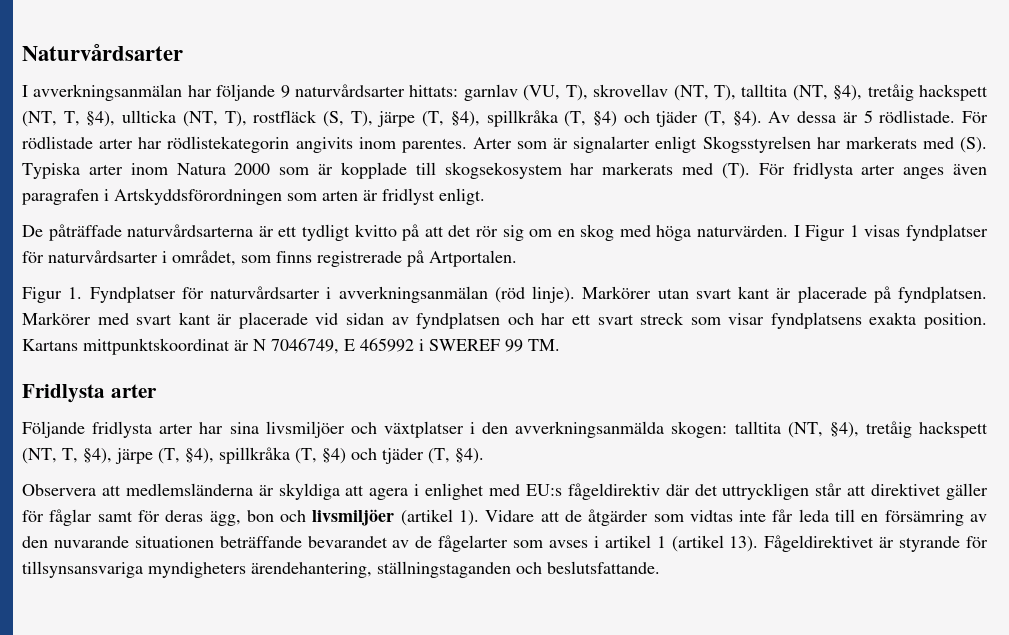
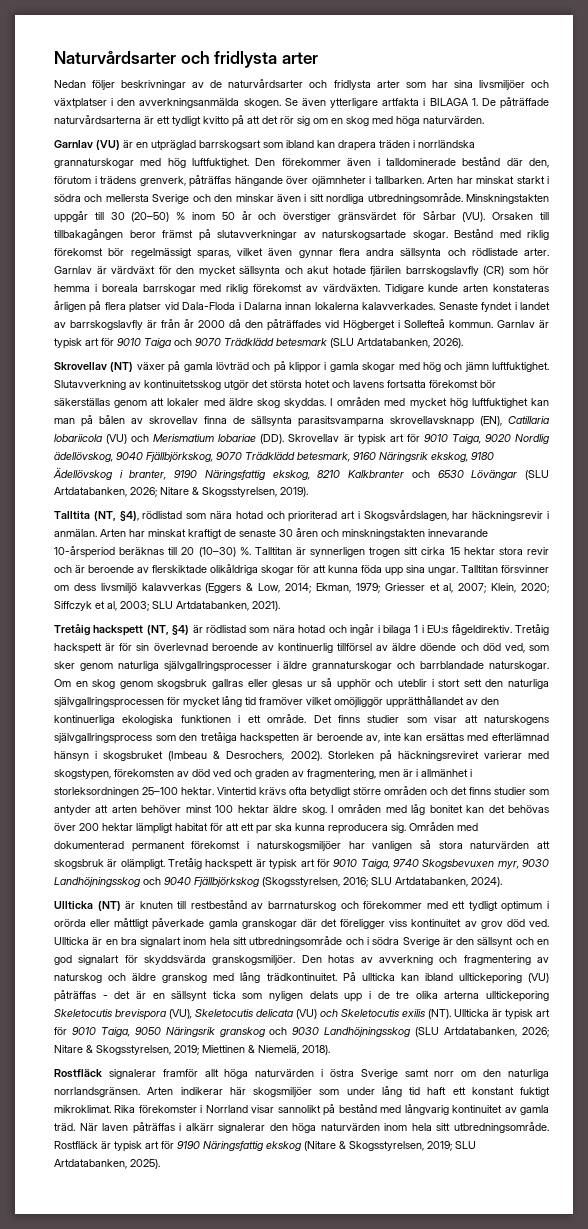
[22,84,988,101] [22,110,989,127] [22,136,987,153] [22,162,988,179] [22,188,485,205] // I avverkningsanmälan har följande 9 naturvårdsarter hittats: garnlav (VU, T), skrovellav (NT, T), talltita (NT, §4), tretåig hackspett (NT, T, §4), ullticka (NT, T), rostfläck (S, T), järpe (T, §4), spillkråka (T, §4) och tjäder (T, §4). Av dessa är 5 rödlistade. För rödlistade arter har rödlistekategorin angivits inom parentes. Arter som är signalarter enligt Skogsstyrelsen har markerats med (S). Typiska arter inom Natura 2000 som är kopplade till skogsekosystem har markerats med (T). För fridlysta arter anges även paragrafen i Artskyddsförordningen som arten är fridlyst enligt. // -> [180,51,318,68] [54,79,550,90] [54,98,478,109] och fridlysta arter // Nedan följer beskrivningar av de naturvårdsarter och fridlysta arter som har sina livsmiljöer och växtplatser i den avverkningsanmälda skogen. Se även ytterligare artfakta i BILAGA 1.
[793,224,989,241] [22,250,517,267] [22,286,987,303] [22,312,987,329] [22,338,560,355] [22,384,157,403] [22,421,988,438] [22,447,484,464] [22,483,989,500] [22,509,988,526] [22,535,989,552] [22,561,660,578] I Figur 1 visas fyndplatser för naturvårdsarter i området, som finns registrerade på Artportalen. // Figur 1. Fyndplatser för naturvårdsarter i avverkningsanmälan (röd linje). Markörer utan svart kant är placerade på fyndplatsen. Markörer med svart kant är placerade vid sidan av fyndplatsen och har ett svart streck som visar fyndplatsens exakta position. Kartans mittpunktskoordinat är N 7046749, E 465992 i SWEREF 99 TM. // Fridlysta arter // Följande fridlysta arter har sina livsmiljöer och växtplatser i den avverkningsanmälda skogen: talltita (NT, §4), tretåig hackspett (NT, T, §4), järpe (T, §4), spillkråka (T, §4) och tjäder (T, §4). // Observera att medlemsländerna är skyldiga att agera i enlighet med EU:s fågeldirektiv där det uttryckligen står att direktivet gäller för fåglar samt för deras ägg, bon och livsmiljöer (artikel 1). Vidare att de åtgärder som vidtas inte får leda till en försämring av den nuvarande situationen beträffande bevarandet av de fågelarter som avses i artikel 1 (artikel 13). Fågeldirektivet är styrande för tillsynsansvariga myndigheters ärendehantering, ställningstaganden och beslutsfattande. -> [54,140,475,151] [54,157,550,168] [54,175,549,187] [54,193,549,204] [54,211,550,223] [54,229,549,241] [54,248,549,259] [54,266,549,276] [54,284,549,294] [54,301,550,313] [54,319,549,331] [54,338,463,349] [54,361,549,373] [54,380,496,390] [54,397,550,408] [54,415,549,427] [54,434,549,445] [54,452,494,462] [53,467,550,480] [54,487,308,497] [54,510,549,522] [54,528,488,539] [54,546,549,558] [54,564,549,576] [54,583,550,593] [54,601,280,611] [54,624,550,636] [54,643,549,654] [54,661,549,672] [54,678,549,690] [54,696,499,708] [54,714,550,725] [54,732,549,744] [54,750,549,762] [54,769,472,780] [54,786,549,797] [54,804,549,815] [54,822,478,834] [54,840,550,852] [54,858,549,870] [54,877,502,887] [54,900,549,912] [54,918,550,930] [54,936,550,947] [54,955,549,965] [54,972,549,984] [54,990,549,1002] [54,1009,550,1020] [54,1027,550,1037] [54,1045,330,1055] [54,1069,550,1079] [54,1086,550,1097] [54,1104,549,1116] [54,1122,549,1134] [54,1141,476,1152] [54,1159,160,1169] // Garnlav (VU) är en utpräglad barrskogsart som ibland kan drapera träden i norrländska grannaturskogar med hög luftfuktighet. Den förekommer även i talldominerade bestånd där den, förutom i trädens grenverk, påträffas hängande över ojämnheter i tallbarken. Arten har minskat starkt i södra och mellersta Sverige och den minskar även i sitt nordliga utbredningsområde. Minskningstakten uppgår till 30 (20–50) % inom 50 år och överstiger gränsvärdet för Sårbar (VU). Orsaken till tillbakagången beror främst på slutavverkningar av naturskogsartade skogar. Bestånd med riklig förekomst bör regelmässigt sparas, vilket även gynnar flera andra sällsynta och rödlistade arter. Garnlav är värdväxt för den mycket sällsynta och akut hotade fjärilen barrskogslavfly (CR) som hör hemma i boreala barrskogar med riklig förekomst av värdväxten. Tidigare kunde arten konstateras årligen på flera platser vid Dala-Floda i Dalarna innan lokalerna kalavverkades. Senaste fyndet i landet av barrskogslavfly är från år 2000 då den påträffades vid Högberget i Sollefteå kommun. Garnlav är typisk art för 9010 Taiga och 9070 Trädklädd betesmark (SLU Artdatabanken, 2026). // Skrovellav (NT) växer på gamla lövträd och på klippor i gamla skogar med hög och jämn luftfuktighet. Slutavverkning av kontinuitetsskog utgör det största hotet och lavens fortsatta förekomst bör säkerställas genom att lokaler med äldre skog skyddas. I områden med mycket hög luftfuktighet kan man på bålen av skrovellav finna de sällsynta parasitsvamparna skrovellavsknapp (EN), Catillaria lobariicola (VU) och Merismatium lobariae (DD). Skrovellav är typisk art för 9010 Taiga, 9020 Nordlig ädellövskog, 9040 Fjällbjörkskog, 9070 Trädklädd betesmark, 9160 Näringsrik ekskog, 9180 Ädellövskog i branter, 9190 Näringsfattig ekskog, 8210 Kalkbranter och 6530 Lövängar (SLU Artdatabanken, 2026; Nitare & Skogsstyrelsen, 2019). // Talltita (NT, §4), rödlistad som nära hotad och prioriterad art i Skogsvårdslagen, har häckningsrevir i anmälan. Arten har minskat kraftigt de senaste 30 åren och minskningstakten innevarande 10-årsperiod beräknas till 20 (10–30) %. Talltitan är synnerligen trogen sitt cirka 15 hektar stora revir och är beroende av flerskiktade olikåldriga skogar för att kunna föda upp sina ungar. Talltitan försvinner om dess livsmiljö kalavverkas (Eggers & Low, 2014; Ekman, 1979; Griesser et al, 2007; Klein, 2020; Siffczyk et al, 2003; SLU Artdatabanken, 2021). // Tretåig hackspett (NT, §4) är rödlistad som nära hotad och ingår i bilaga 1 i EU:s fågeldirektiv. Tretåig hackspett är för sin överlevnad beroende av kontinuerlig tillförsel av äldre döende och död ved, som sker genom naturliga självgallringsprocesser i äldre grannaturskogar och barrblandade naturskogar. Om en skog genom skogsbruk gallras eller glesas ur så upphör och uteblir i stort sett den naturliga självgallringsprocessen för mycket lång tid framöver vilket omöjliggör upprätthållandet av den kontinuerliga ekologiska funktionen i ett område. Det finns studier som visar att naturskogens självgallringsprocess som den tretåiga hackspetten är beroende av, inte kan ersättas med efterlämnad hänsyn i skogsbruket (Imbeau & Desrochers, 2002). Storleken på häckningsreviret varierar med skogstypen, förekomsten av död ved och graden av fragmentering, men är i allmänhet i storleksordningen 25–100 hektar. Vintertid krävs ofta betydligt större områden och det finns studier som antyder att arten behöver minst 100 hektar äldre skog. I områden med låg bonitet kan det behövas över 200 hektar lämpligt habitat för att ett par ska kunna reproducera sig. Områden med dokumenterad permanent förekomst i naturskogsmiljöer har vanligen så stora naturvärden att skogsbruk är olämpligt. Tretåig hackspett är typisk art för 9010 Taiga, 9740 Skogsbevuxen myr, 9030 Landhöjningsskog och 9040 Fjällbjörkskog (Skogsstyrelsen, 2016; SLU Artdatabanken, 2024). // Ullticka (NT) är knuten till restbestånd av barrnaturskog och förekommer med ett tydligt optimum i orörda eller måttligt påverkade gamla granskogar där det föreligger viss kontinuitet av grov död ved. Ullticka är en bra signalart inom hela sitt utbredningsområde och i södra Sverige är den sällsynt och en god signalart för skyddsvärda granskogsmiljöer. Den hotas av avverkning och fragmentering av naturskog och äldre granskog med lång trädkontinuitet. På ullticka kan ibland ulltickeporing (VU) påträffas - det är en sällsynt ticka som nyligen delats upp i de tre olika arterna ulltickeporing Skeletocutis brevispora (VU), Skeletocutis delicata (VU) och Skeletocutis exilis (NT). Ullticka är typisk art för 9010 Taiga, 9050 Näringsrik granskog och 9030 Landhöjningsskog (SLU Artdatabanken, 2026; Nitare & Skogsstyrelsen, 2019; Miettinen & Niemelä, 2018). // Rostfläck signalerar framför allt höga naturvärden i östra Sverige samt norr om den naturliga norrlandsgränsen. Arten indikerar här skogsmiljöer som under lång tid haft ett konstant fuktigt mikroklimat. Rika förekomster i Norrland visar sannolikt på bestånd med långvarig kontinuitet av gamla träd. När laven påträffas i alkärr signalerar den höga naturvärden inom hela sitt utbredningsområde. Rostfläck är typisk art för 9190 Näringsfattig ekskog (Nitare & Skogsstyrelsen, 2019; SLU Artdatabanken, 2025).

